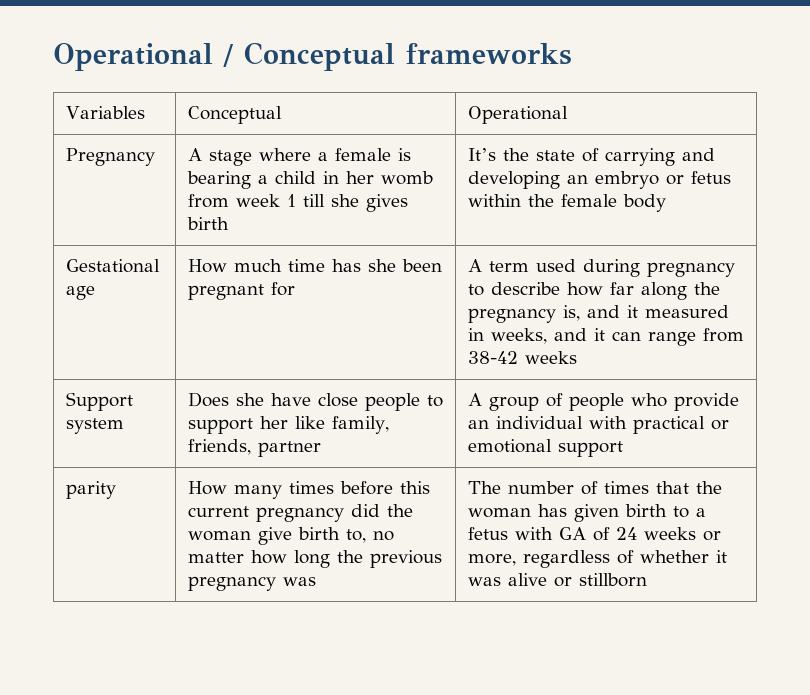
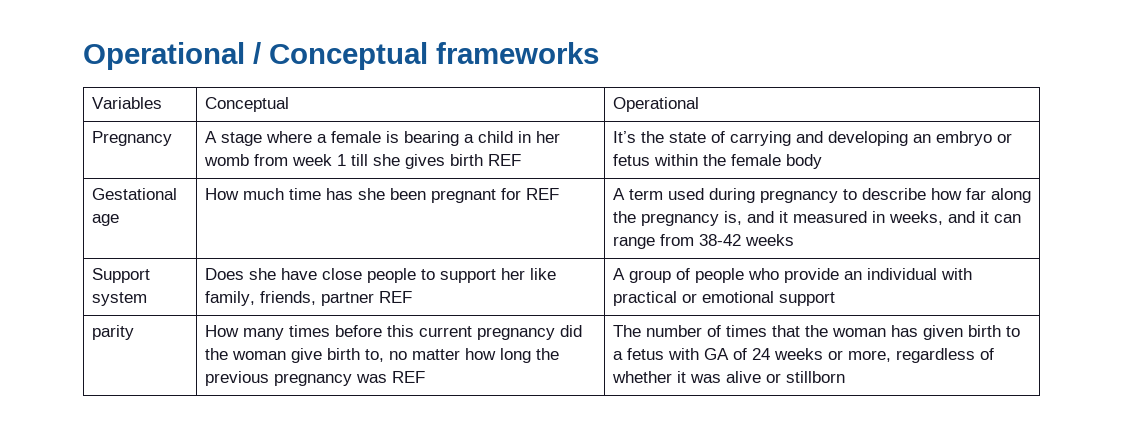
(229, 223) none -> [487,154,521,166] REF
(295, 289) none -> [525,188,559,200] REF
(321, 449) none -> [378,291,412,303] REF
(316, 581) none -> [391,371,425,383] REF

